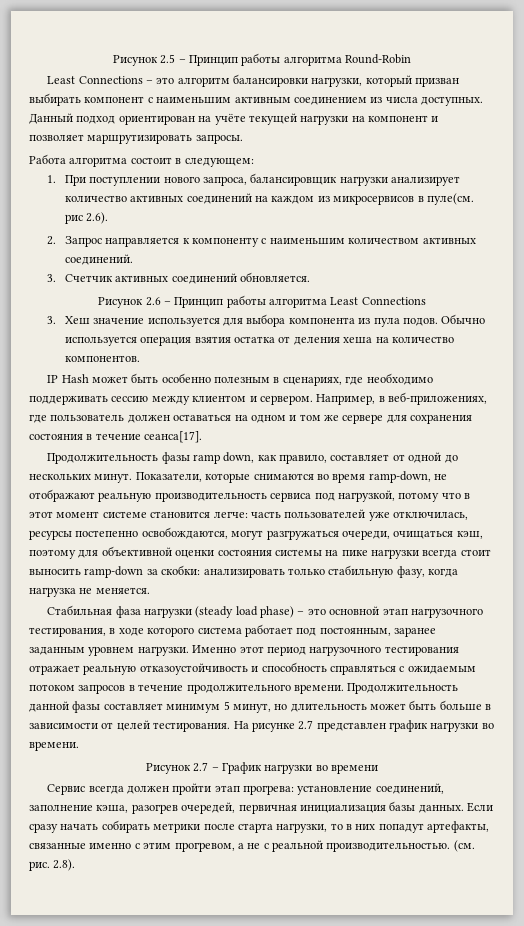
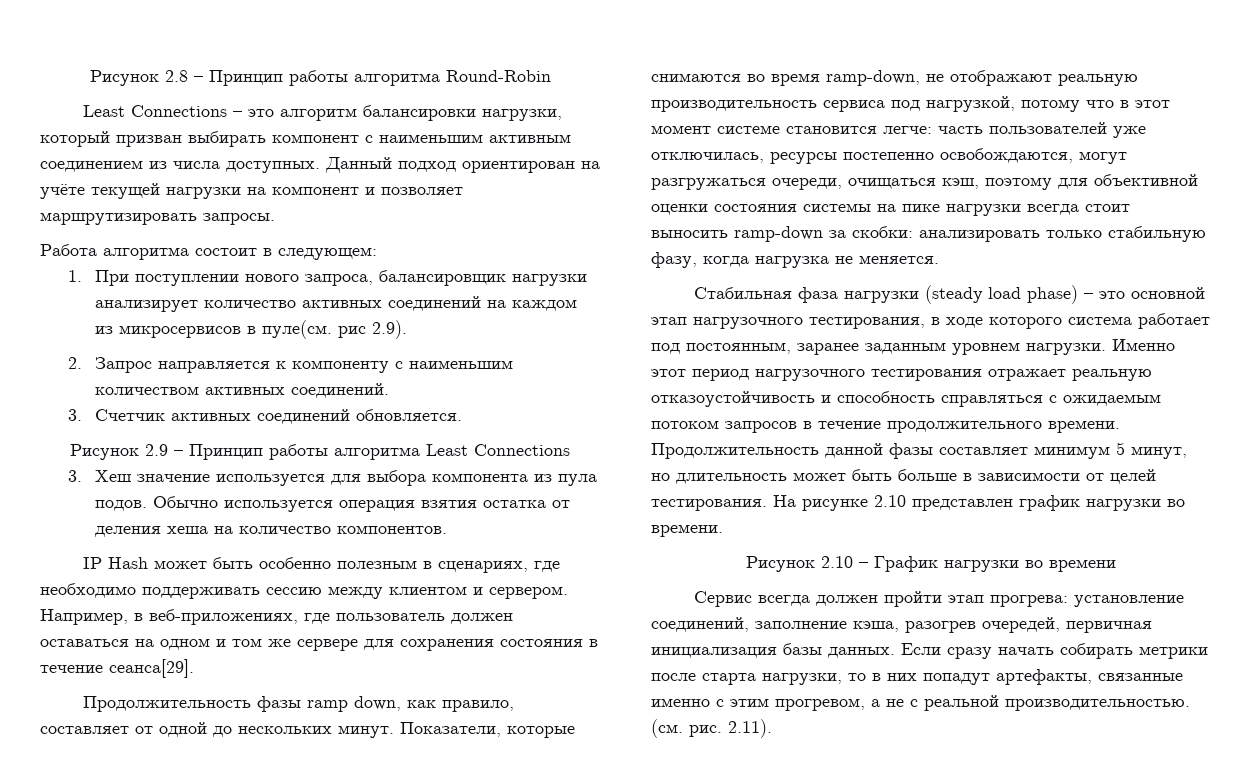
[112,54,176,66] Рисунок 2.5 -> [89,70,188,86] Рисунок 2.8
[86,212,109,224] 2.6). -> [372,320,408,339] 2.9).
[145,297,161,306] 2.6 -> [145,444,168,456] 2.9
[144,431,203,443] сеанса[17]. -> [109,659,194,678] сеанса[29].
[298,720,314,730] 2.7 -> [874,495,906,507] 2.10
[193,762,209,772] 2.7 -> [821,556,853,568] 2.10
[53,859,76,871] 2.8). -> [728,719,772,738] 2.11).

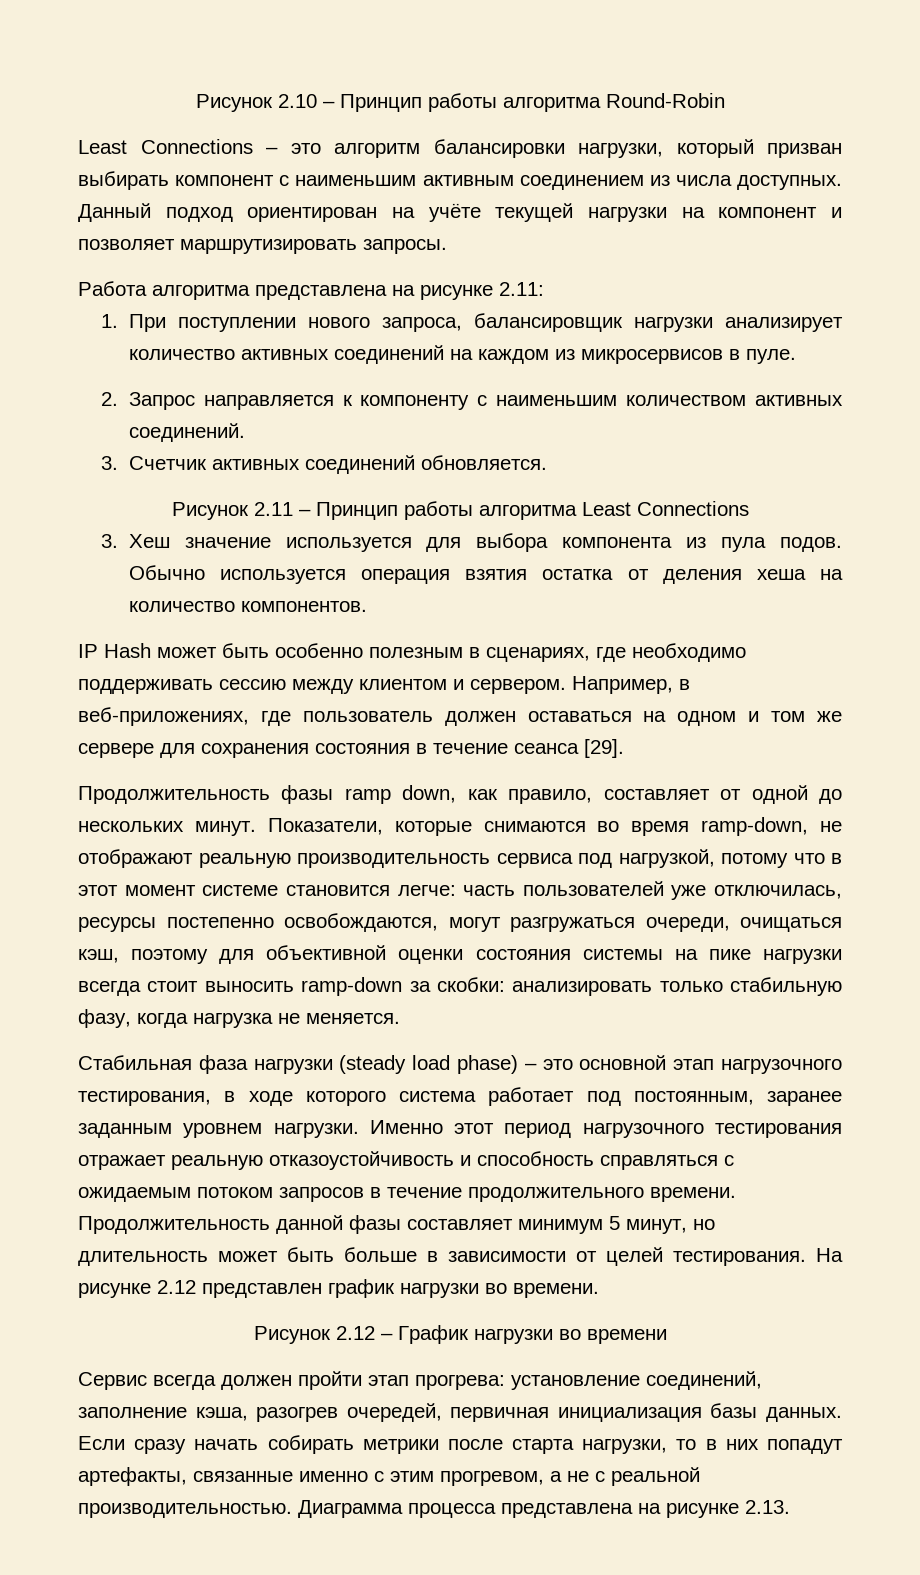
[89,70,188,86] Рисунок 2.8 -> [195,94,317,112] Рисунок 2.10
[195,247,377,260] состоит в следующем: -> [255,282,544,300] представлена на рисунке 2.11:
[262,320,408,339] пуле(см. рис 2.9). -> [745,349,796,364] пуле.
[145,444,168,456] 2.9 -> [253,502,293,516] 2.11
[109,659,194,678] сеанса[29]. -> [514,739,624,758] сеанса [29].
[874,495,906,507] 2.10 -> [157,1280,196,1294] 2.12
[821,556,853,568] 2.10 -> [335,1326,375,1340] 2.12
[651,719,772,738] (см. рис. 2.11). -> [298,1500,790,1518] Диаграмма процесса представлена на рисунке 2.13.

